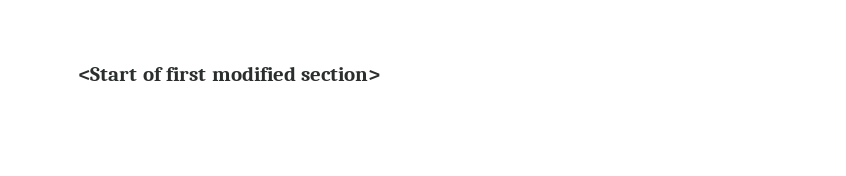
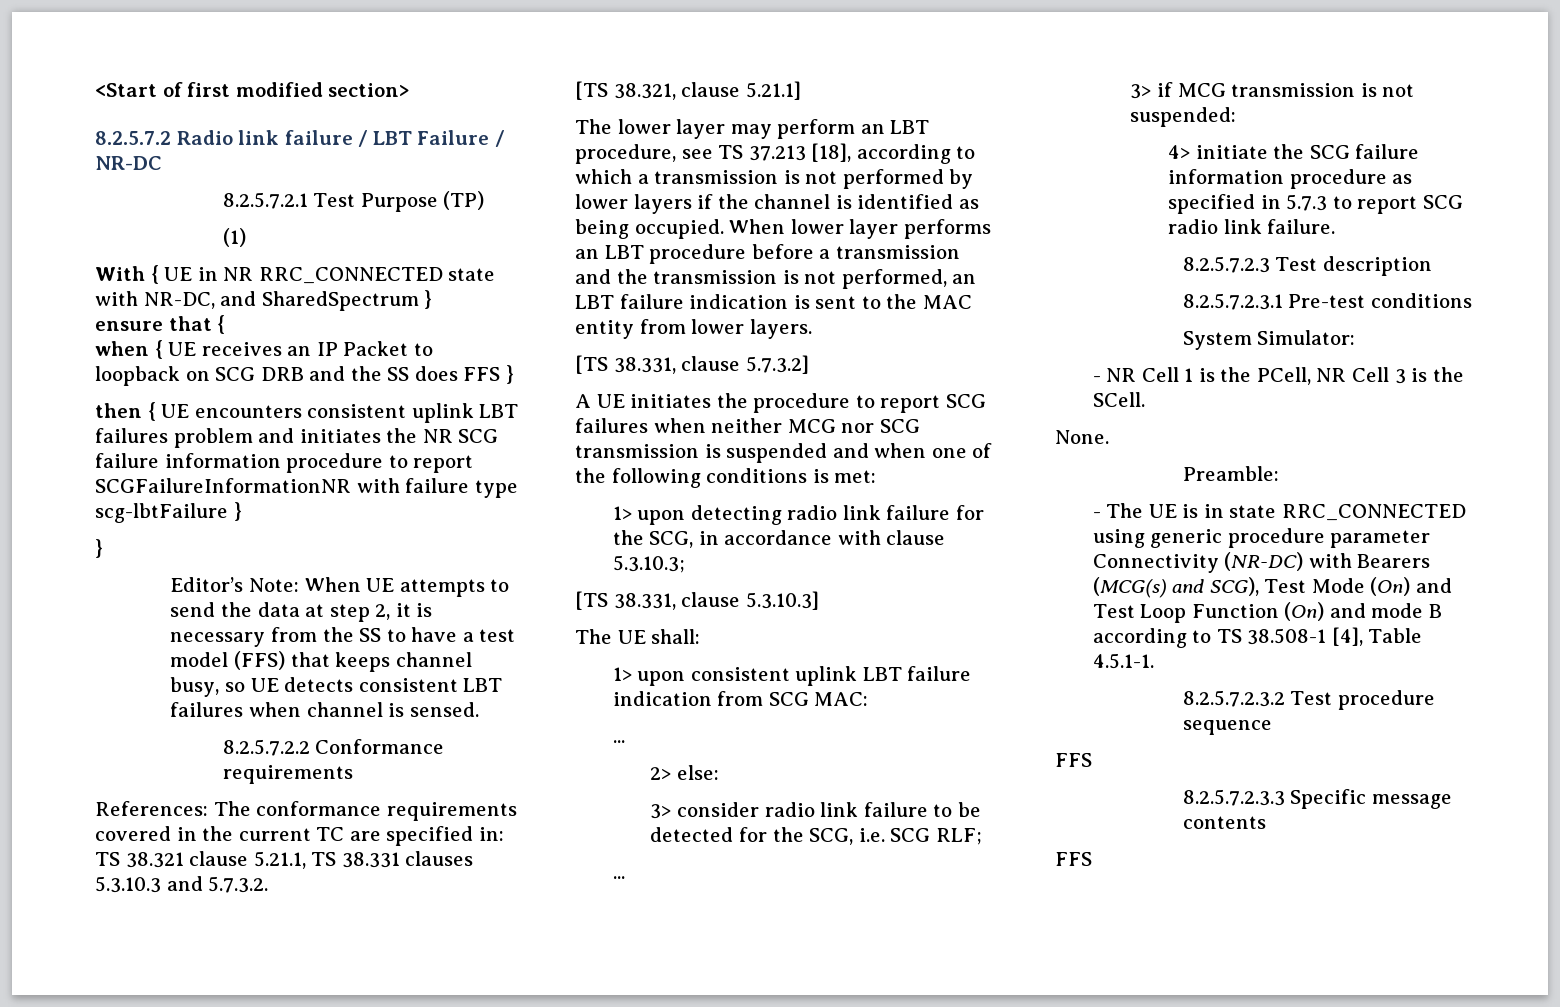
(381, 74) none -> [95,130,504,147] [95,156,162,170] [222,191,485,212] [222,228,246,247] [95,265,496,284] [95,290,433,311] [95,315,226,334] [95,340,433,359] [95,365,514,386] [95,402,519,423] [95,428,499,448] [95,453,474,473] [95,478,518,498] [95,502,242,523] [95,539,103,558] [170,577,510,597] [170,602,433,622] [170,627,516,647] [170,651,472,672] [170,677,503,697] [170,702,479,717] [222,739,445,756] [222,765,353,784] [95,801,517,821] [95,826,504,846] [95,851,474,869] [95,876,269,893] [575,81,801,100] [575,119,930,139] [575,143,976,164] [575,169,974,189] [575,194,979,214] [575,219,991,239] [575,244,960,264] [575,269,977,289] [575,294,972,309] [575,319,812,339] [575,355,809,374] [575,393,986,413] [575,418,920,433] [575,443,993,463] [575,468,877,488] [612,505,984,525] [612,530,946,548] [612,555,685,573] [575,591,819,610] [575,629,701,644] [612,666,972,686] [612,691,869,706] [612,740,625,743] [650,765,719,780] [650,802,981,819] [650,827,982,845] [612,876,625,879] [1130,82,1415,99] [1130,107,1237,127] [1168,144,1420,159] [1168,169,1413,189] [1168,194,1463,214] [1168,219,1336,234] [1182,256,1432,276] [1182,293,1472,310] [1182,330,1356,350] [1092,367,1464,385] [1092,392,1145,407] [1055,430,1109,444] [1182,466,1279,481] [1092,503,1466,521] [1092,528,1431,548] [1092,552,1431,573] [1092,577,1452,598] [1092,602,1442,623] [1092,627,1423,648] [1092,653,1154,669] [1182,690,1435,710] [1182,720,1272,735] [1055,753,1092,767] [1182,789,1452,809] [1182,816,1266,829] [1055,852,1092,866] // 8.2.5.7.2 Radio link failure / LBT Failure / NR-DC // 8.2.5.7.2.1 Test Purpose (TP) // (1) // With { UE in NR RRC_CONNECTED state with NR-DC, and SharedSpectrum } // ensure that { // when { UE receives an IP Packet to loopback on SCG DRB and the SS does FFS } // then { UE encounters consistent uplink LBT failures problem and initiates the NR SCG failure information procedure to report SCGFailureInformationNR with failure type scg-lbtFailure } // } // Editor’s Note: When UE attempts to send the data at step 2, it is necessary from the SS to have a test model (FFS) that keeps channel busy, so UE detects consistent LBT failures when channel is sensed. // 8.2.5.7.2.2 Conformance requirements // References: The conformance requirements covered in the current TC are specified in: TS 38.321 clause 5.21.1, TS 38.331 clauses 5.3.10.3 and 5.7.3.2. // [TS 38.321, clause 5.21.1] // The lower layer may perform an LBT procedure, see TS 37.213 [18], according to which a transmission is not performed by lower layers if the channel is identified as being occupied. When lower layer performs an LBT procedure before a transmission and the transmission is not performed, an LBT failure indication is sent to the MAC entity from lower layers. // [TS 38.331, clause 5.7.3.2] // A UE initiates the procedure to report SCG failures when neither MCG nor SCG transmission is suspended and when one of the following conditions is met: // 1> upon detecting radio link failure for the SCG, in accordance with clause 5.3.10.3; // [TS 38.331, clause 5.3.10.3] // The UE shall: // 1> upon consistent uplink LBT failure indication from SCG MAC: // ... // 2> else: // 3> consider radio link failure to be detected for the SCG, i.e. SCG RLF; // ... // 3> if MCG transmission is not suspended: // 4> initiate the SCG failure information procedure as specified in 5.7.3 to report SCG radio link failure. // 8.2.5.7.2.3 Test description // 8.2.5.7.2.3.1 Pre-test conditions // System Simulator: // - NR Cell 1 is the PCell, NR Cell 3 is the SCell. // None. // Preamble: // - The UE is in state RRC_CONNECTED using generic procedure parameter Connectivity (NR-DC) with Bearers (MCG(s) and SCG), Test Mode (On) and Test Loop Function (On) and mode B according to TS 38.508-1 [4], Table 4.5.1-1. // 8.2.5.7.2.3.2 Test procedure sequence // FFS // 8.2.5.7.2.3.3 Specific message contents // FFS

